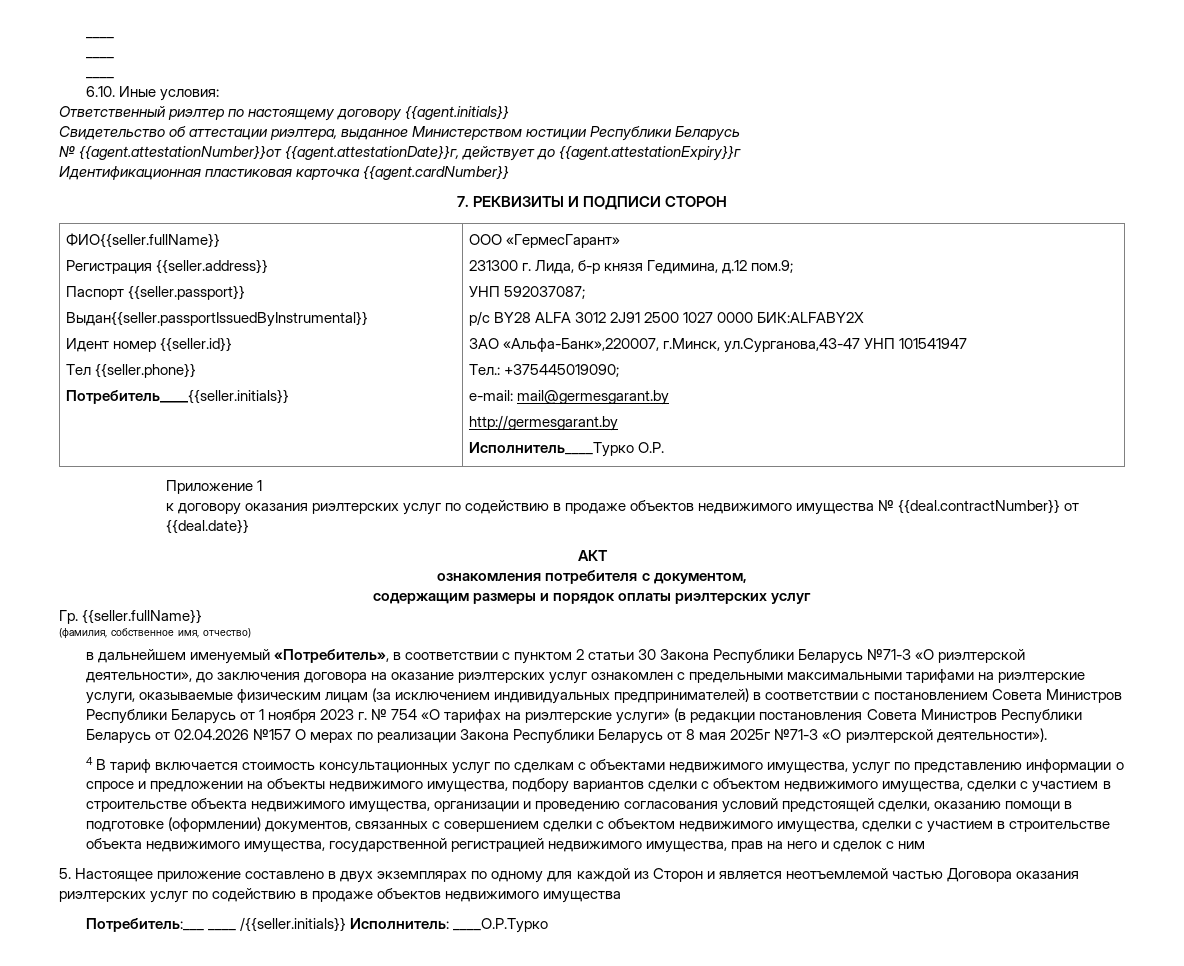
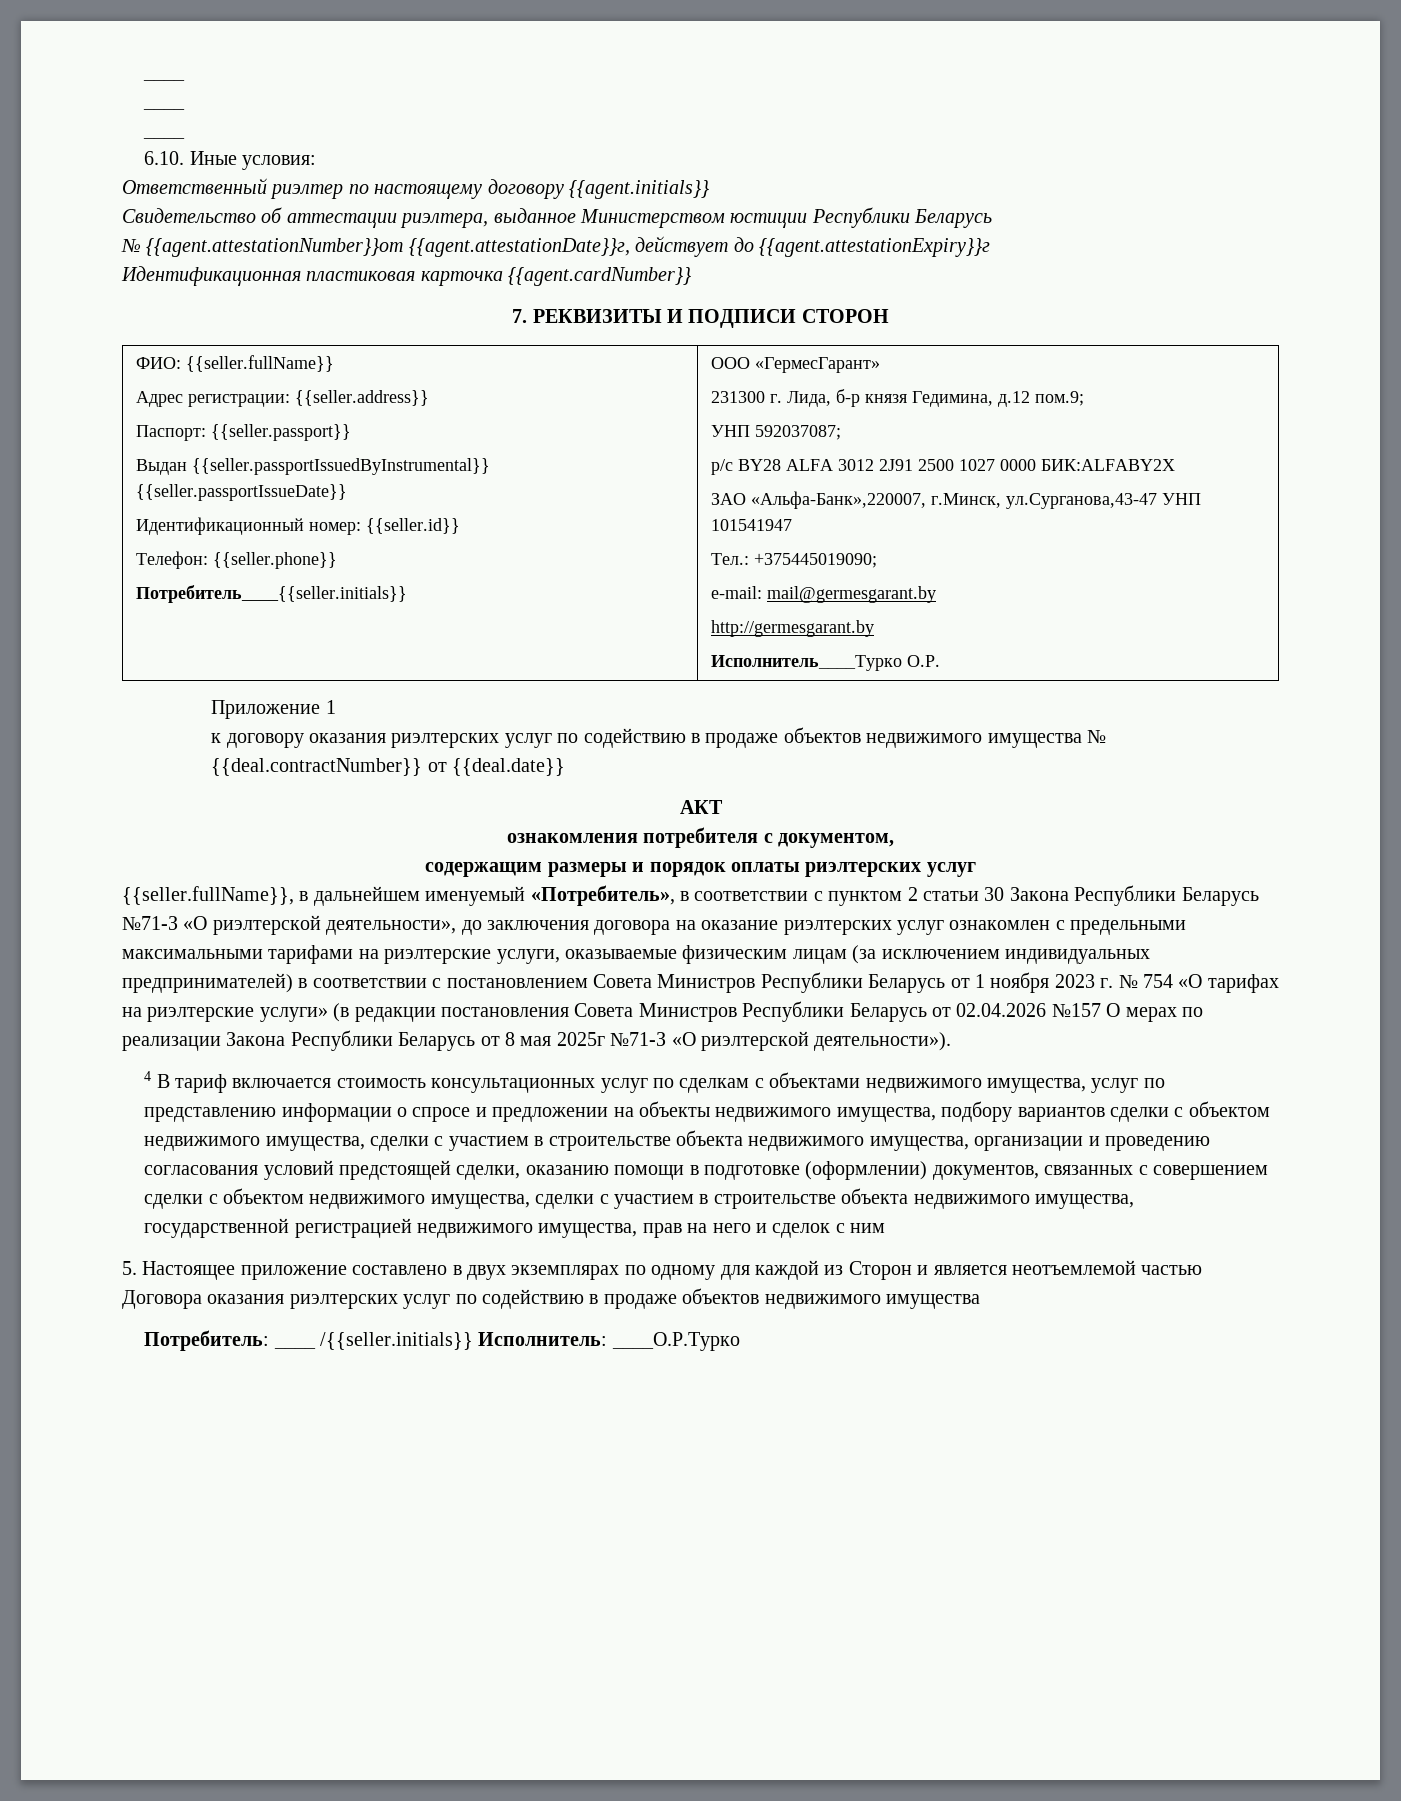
[65,233,220,248] [65,260,152,274] ФИО{{seller.fullName}} // Регистрация -> [135,355,334,372] [135,391,290,407] ФИО: {{seller.fullName}} // Адрес регистрации:
[65,286,124,300] Паспорт -> [135,425,206,441] Паспорт:
[65,311,368,327] [65,338,156,352] Выдан{{seller.passportIssuedByInstrumental}} // Идент номер -> [135,458,490,475] [135,484,347,501] [135,517,361,535] Выдан {{seller.passportIssuedByInstrumental}} {{seller.passportIssueDate}} // Идентификационный номер:
[65,364,91,375] Тел -> [135,551,208,569] Телефон:
[59,609,203,624] [59,628,252,639] Гр. {{seller.fullName}} // (фамилия, собственное имя, отчество) // -> [122,886,294,905] {{seller.fullName}},
[85,918,204,932] Потребитель:___ -> [144,1330,270,1351] Потребитель:

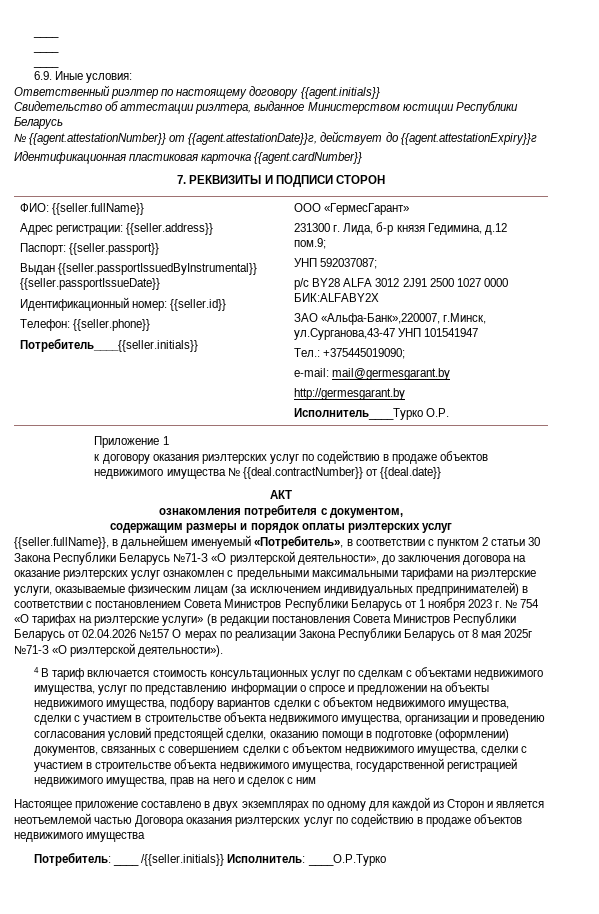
[144,151,185,165] 6.10. -> [34,71,53,80] 6.9.
[146,238,404,257] {{agent.attestationNumber}}от -> [29,133,186,145] {{agent.attestationNumber}} от
[122,1261,137,1275] 5. -> (316, 780) none

